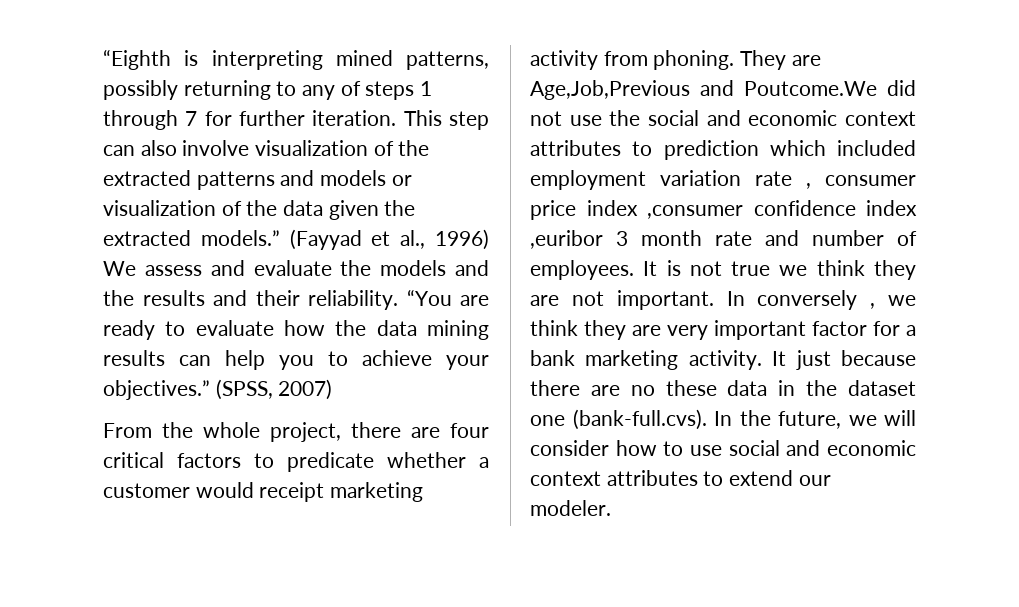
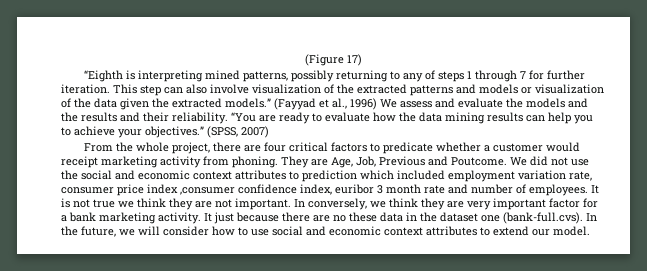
(103, 59) none -> [304,54,362,66] (Figure 17) //
[530,80,877,100] Age,Job,Previous and Poutcome.We -> [331,156,527,168] Age, Job, Previous and Poutcome. We
[755,171,811,189] rate , -> [569,171,592,181] rate,
[866,200,917,216] [530,230,603,249] index ,euribor -> [300,184,374,195] index, euribor
[757,290,876,310] conversely , -> [308,198,367,210] conversely,
[530,500,611,516] modeler. -> [553,226,590,236] model.

